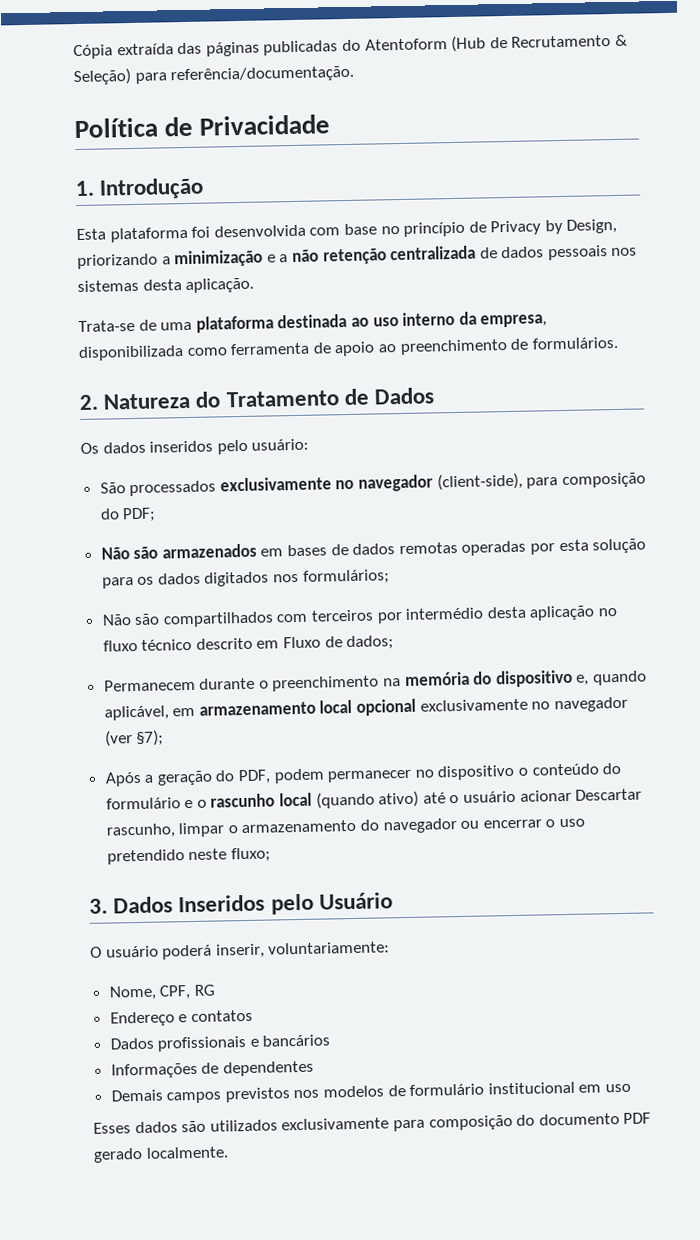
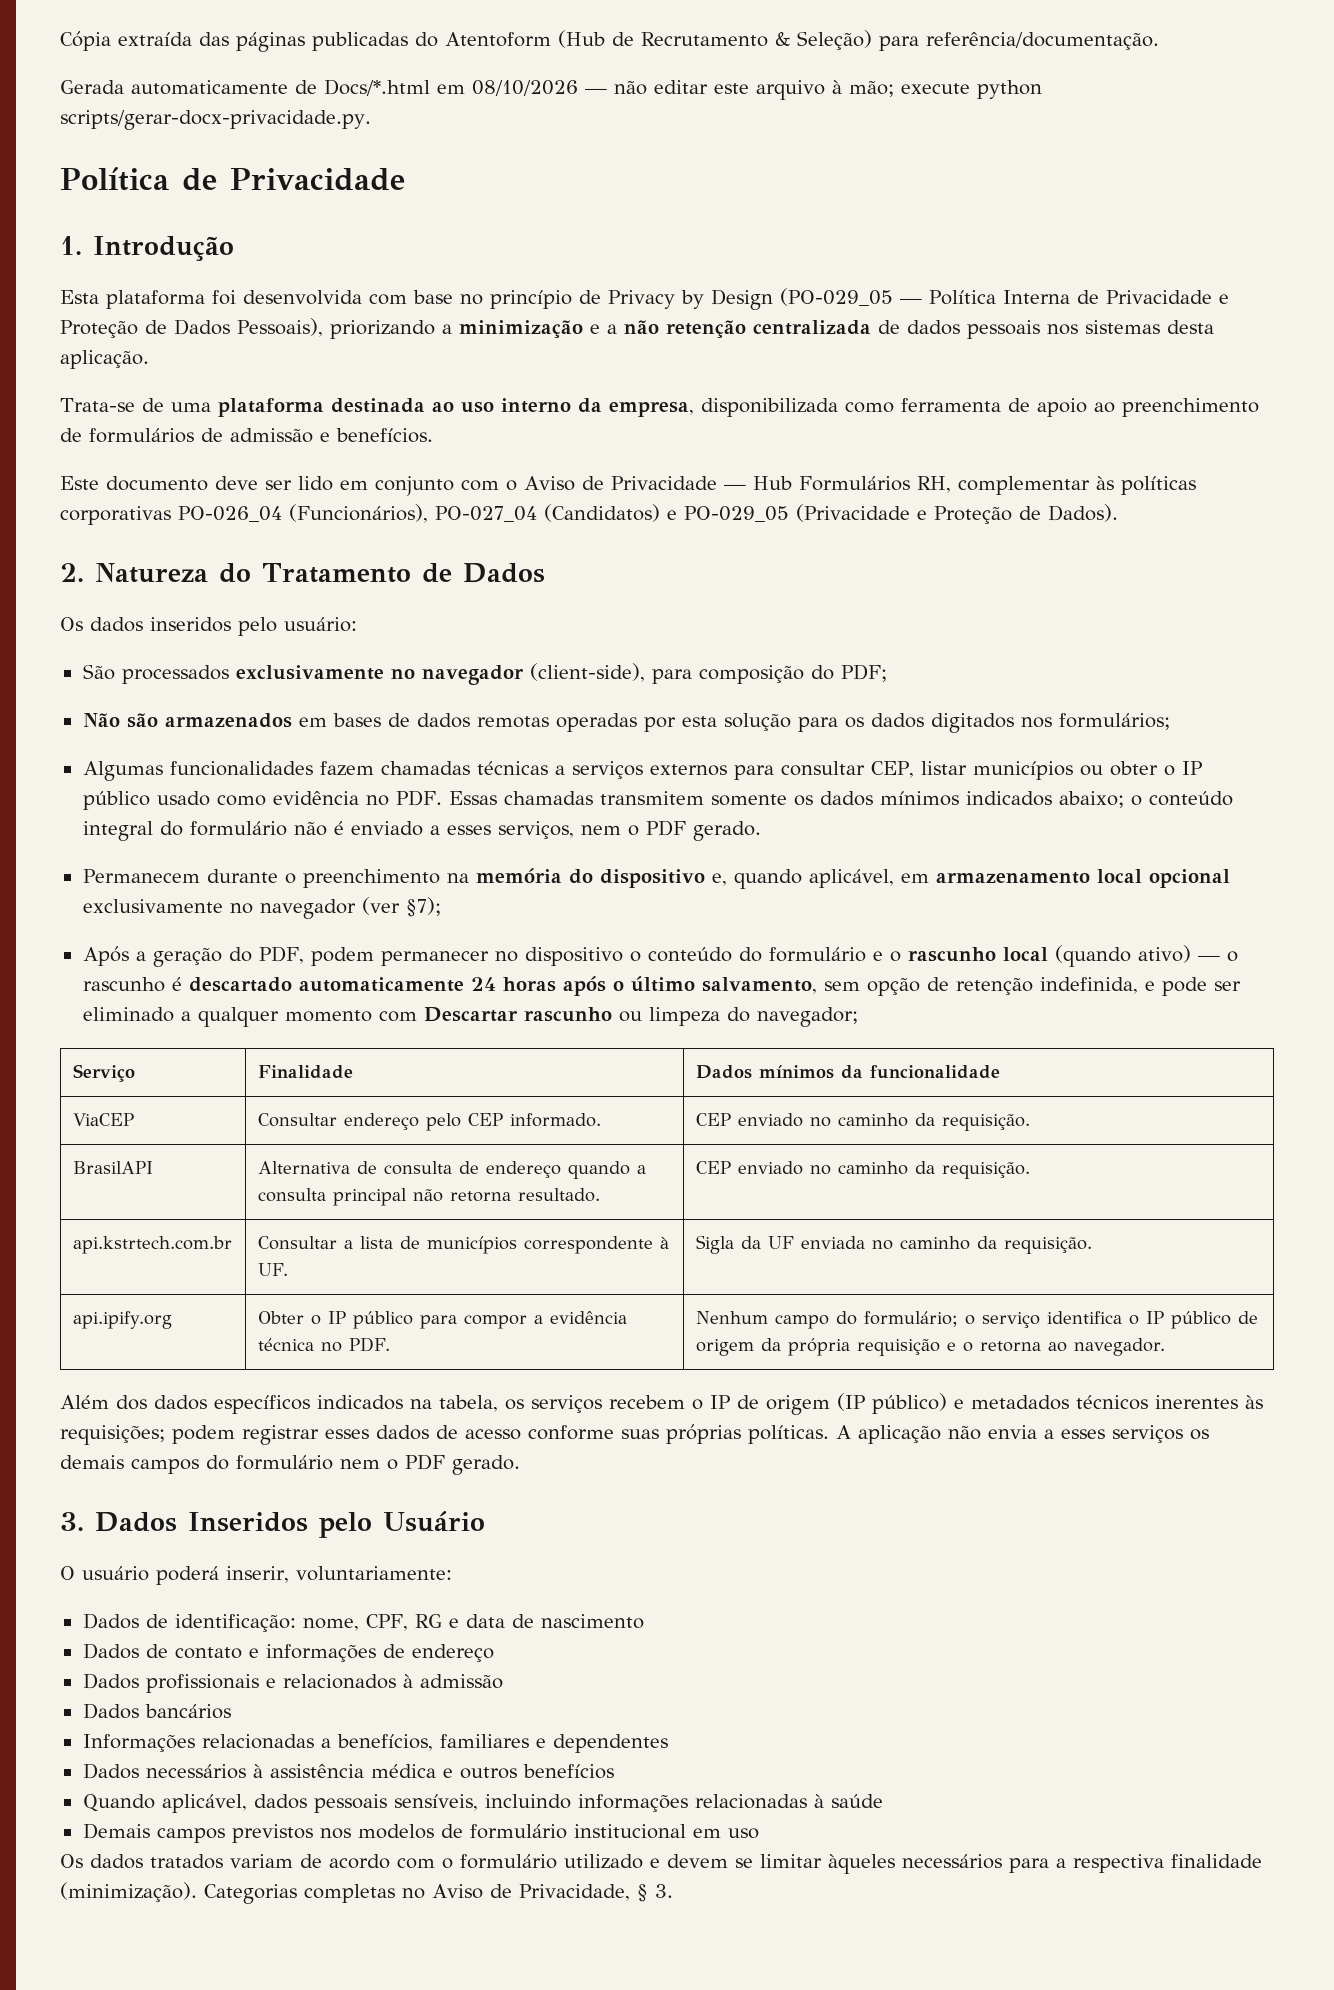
(355, 74) none -> [60,79,1042,100] [60,110,371,130] // Gerada automaticamente de Docs/*.html em 08/10/2026 — não editar este arquivo à mão; execute python scripts/gerar-docx-privacidade.py.
[566,218,618,234] Design, -> [711,288,1229,310] [60,318,323,338] Design (PO-029_05 — Política Interna de Privacidade e Proteção de Dados Pessoais),
[531,336,618,350] formulários. -> [89,428,433,443] [60,476,1196,496] [60,504,1118,525] formulários de admissão e benefícios. // Este documento deve ser lido em conjunto com o Aviso de Privacidade — Hub Formulários RH, complementar às políticas corporativas PO-026_04 (Funcionários), PO-027_04 (Candidatos) e PO-029_05 (Privacidade e Proteção de Dados).
[101,605,618,628] [102,635,395,652] Não são compartilhados com terceiros por intermédio desta aplicação no fluxo técnico descrito em Fluxo de dados; -> [82,761,1202,781] [82,790,1233,810] [82,820,761,841] Algumas funcionalidades fazem chamadas técnicas a serviços externos para consultar CEP, listar municípios ou obter o IP público usado como evidência no PDF. Essas chamadas transmitem somente os dados mínimos indicados abaixo; o conteúdo integral do formulário não é enviado a esses serviços, nem o PDF gerado.
[422,788,643,804] [105,818,586,839] [106,847,271,865] até o usuário acionar Descartar rascunho, limpar o armazenamento do navegador ou encerrar o uso pretendido neste fluxo; -> [1197,951,1238,962] [82,976,1241,996] [82,1007,858,1027] [72,1064,135,1082] [257,1065,353,1079] [695,1065,1000,1079] [72,1113,135,1126] [257,1113,601,1131] [695,1113,1030,1131] [72,1161,153,1174] [257,1161,646,1179] [257,1188,600,1206] [695,1161,1030,1179] [72,1236,232,1254] [257,1236,669,1254] [257,1263,289,1276] [695,1235,1092,1254] [72,1311,173,1329] [257,1311,627,1329] [257,1337,391,1352] [695,1311,1258,1329] [695,1338,1166,1356] [60,1393,1263,1415] [60,1424,1209,1445] [60,1454,520,1475] — o rascunho é descartado automaticamente 24 horas após o último salvamento, sem opção de retenção indefinida, e pode ser eliminado a qualquer momento com Descartar rascunho ou limpeza do navegador; // Serviço | Finalidade | Dados mínimos da funcionalidade // ViaCEP | Consultar endereço pelo CEP informado. | CEP enviado no caminho da requisição. // BrasilAPI | Alternativa de consulta de endereço quando a consulta principal não retorna resultado. | CEP enviado no caminho da requisição. // api.kstrtech.com.br | Consultar a lista de municípios correspondente à UF. | Sigla da UF enviada no caminho da requisição. // api.ipify.org | Obter o IP público para compor a evidência técnica no PDF. | Nenhum campo do formulário; o serviço identifica o IP público de origem da própria requisição e o retorna ao navegador. // Além dos dados específicos indicados na tabela, os serviços recebem o IP de origem (IP público) e metadados técnicos inerentes às requisições; podem registrar esses dados de acesso conforme suas próprias políticas. A aplicação não envia a esses serviços os demais campos do formulário nem o PDF gerado.
[108,984,215,1001] [109,1009,253,1027] [109,1034,331,1052] [110,1060,314,1079] Nome, CPF, RG // Endereço e contatos // Dados profissionais e bancários // Informações de dependentes -> [82,1613,644,1632] [82,1643,494,1662] [82,1673,503,1693] [82,1703,231,1719] [82,1734,668,1753] [82,1763,614,1779] [82,1794,883,1813] Dados de identificação: nome, CPF, RG e data de nascimento // Dados de contato e informações de endereço // Dados profissionais e relacionados à admissão // Dados bancários // Informações relacionadas a benefícios, familiares e dependentes // Dados necessários à assistência médica e outros benefícios // Quando aplicável, dados pessoais sensíveis, incluindo informações relacionadas à saúde
[93,1112,652,1134] [93,1146,229,1163] Esses dados são utilizados exclusivamente para composição do documento PDF gerado localmente. -> [60,1854,1262,1874] [60,1882,673,1904] Os dados tratados variam de acordo com o formulário utilizado e devem se limitar àqueles necessários para a respectiva finalidade (minimização). Categorias completas no Aviso de Privacidade, § 3.

